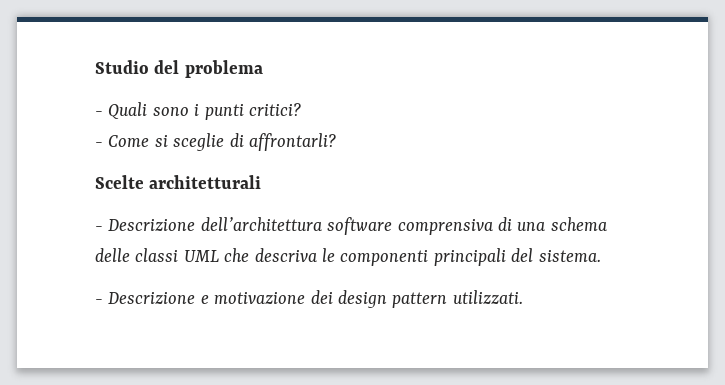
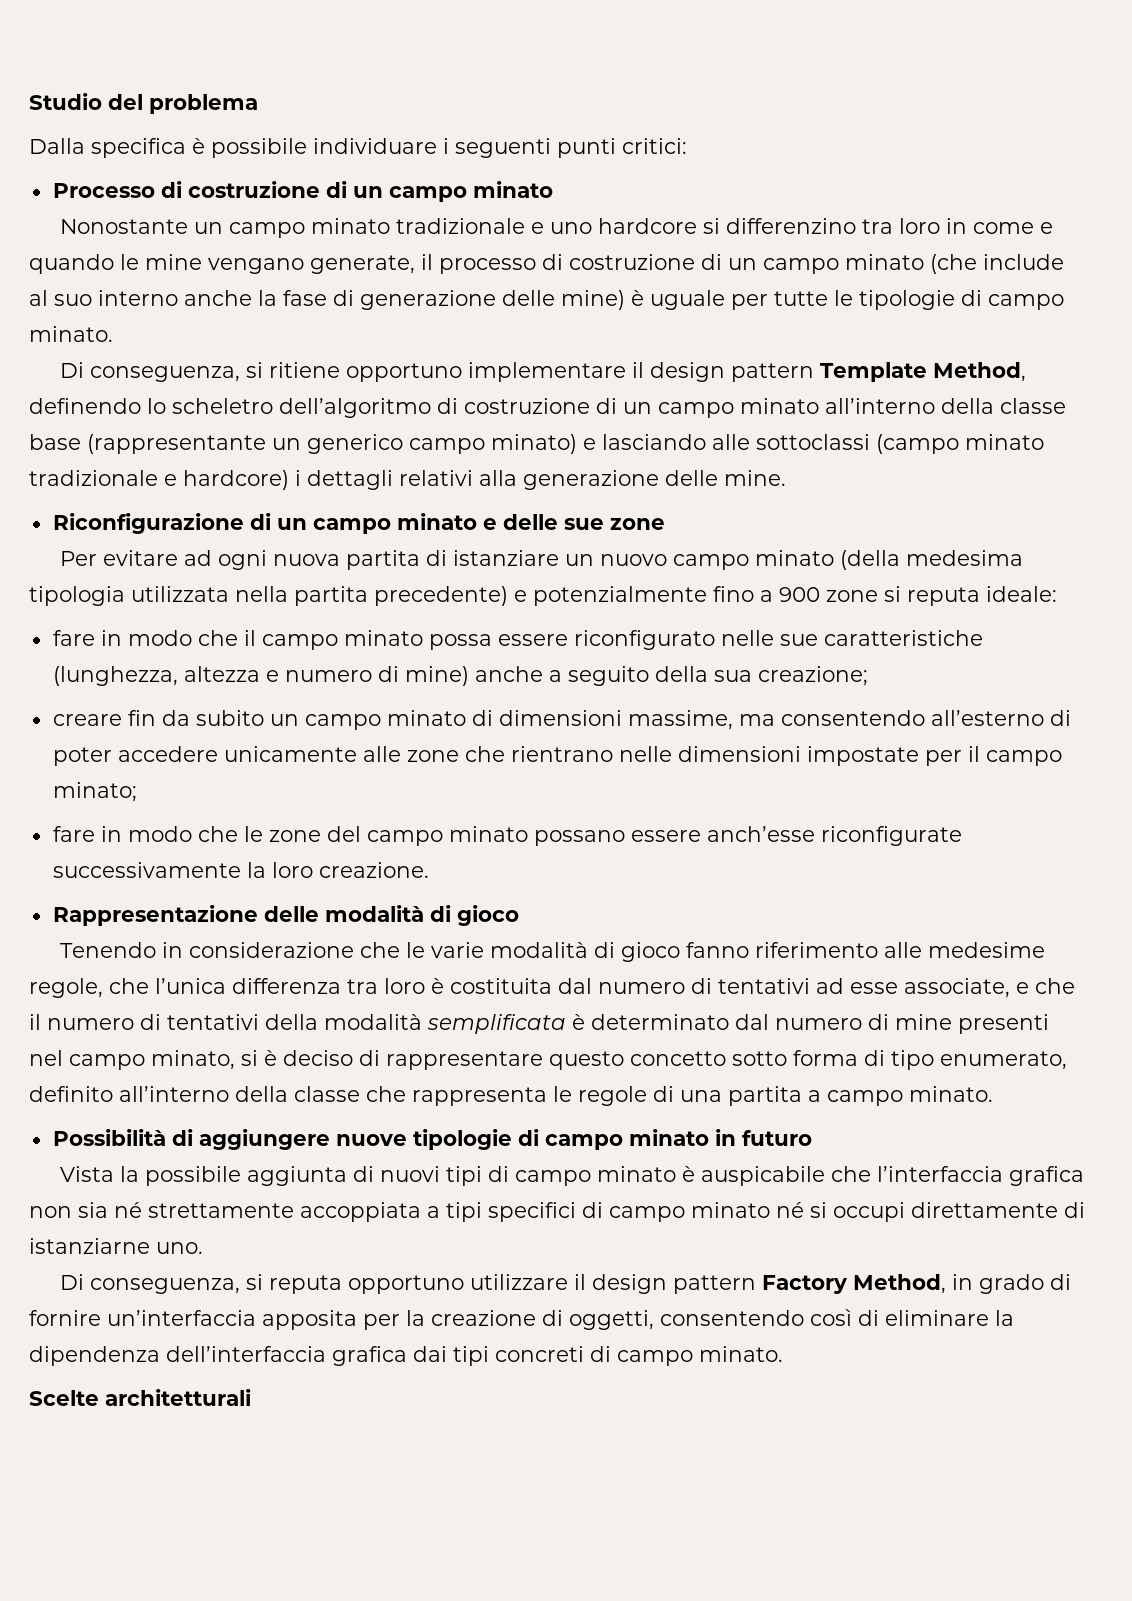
[95,102,301,120] [95,133,336,151] [95,175,262,189] [95,217,607,235] [95,248,601,266] [95,290,523,308] - Quali sono i punti critici? // - Come si sceglie di affrontarli? // Scelte architetturali // - Descrizione dell’architettura software comprensiva di una schema delle classi UML che descriva le componenti principali del sistema. // - Descrizione e motivazione dei design pattern utilizzati. -> [29,138,687,158] [52,181,553,202] [60,218,1054,238] [29,254,1064,274] [29,290,1064,310] [29,326,113,342] [60,362,1027,382] [29,398,1066,418] [29,434,1044,454] [29,470,786,490] [52,513,665,534] [60,550,1024,570] [29,586,1057,606] [52,630,983,650] [52,666,868,686] [52,710,1071,730] [52,746,1062,766] [52,782,137,802] [52,826,962,846] [52,862,429,878] [52,905,519,926] [60,942,1046,962] [29,978,1075,998] [29,1014,1049,1034] [29,1050,1067,1070] [29,1086,993,1106] [52,1129,812,1150] [60,1166,1085,1186] [29,1202,1085,1222] [29,1238,203,1254] [60,1274,1072,1294] [29,1309,1014,1330] [29,1346,783,1366] [29,1389,251,1406] Dalla specifica è possibile individuare i seguenti punti critici: // Processo di costruzione di un campo minato // Nonostante un campo minato tradizionale e uno hardcore si differenzino tra loro in come e quando le mine vengano generate, il processo di costruzione di un campo minato (che include al suo interno anche la fase di generazione delle mine) è uguale per tutte le tipologie di campo minato. // Di conseguenza, si ritiene opportuno implementare il design pattern Template Method, definendo lo scheletro dell’algoritmo di costruzione di un campo minato all’interno della classe base (rappresentante un generico campo minato) e lasciando alle sottoclassi (campo minato tradizionale e hardcore) i dettagli relativi alla generazione delle mine. // Riconfigurazione di un campo minato e delle sue zone // Per evitare ad ogni nuova partita di istanziare un nuovo campo minato (della medesima tipologia utilizzata nella partita precedente) e potenzialmente fino a 900 zone si reputa ideale: // fare in modo che il campo minato possa essere riconfigurato nelle sue caratteristiche (lunghezza, altezza e numero di mine) anche a seguito della sua creazione; // creare fin da subito un campo minato di dimensioni massime, ma consentendo all’esterno di poter accedere unicamente alle zone che rientrano nelle dimensioni impostate per il campo minato; // fare in modo che le zone del campo minato possano essere anch’esse riconfigurate successivamente la loro creazione. // Rappresentazione delle modalità di gioco // Tenendo in considerazione che le varie modalità di gioco fanno riferimento alle medesime regole, che l’unica differenza tra loro è costituita dal numero di tentativi ad esse associate, e che il numero di tentativi della modalità semplificata è determinato dal numero di mine presenti nel campo minato, si è deciso di rappresentare questo concetto sotto forma di tipo enumerato, definito all’interno della classe che rappresenta le regole di una partita a campo minato. // Possibilità di aggiungere nuove tipologie di campo minato in futuro // Vista la possibile aggiunta di nuovi tipi di campo minato è auspicabile che l’interfaccia grafica non sia né strettamente accoppiata a tipi specifici di campo minato né si occupi direttamente di istanziarne uno. // Di conseguenza, si reputa opportuno utilizzare il design pattern Factory Method, in grado di fornire un’interfaccia apposita per la creazione di oggetti, consentendo così di eliminare la dipendenza dell’interfaccia grafica dai tipi concreti di campo minato. // Scelte architetturali

